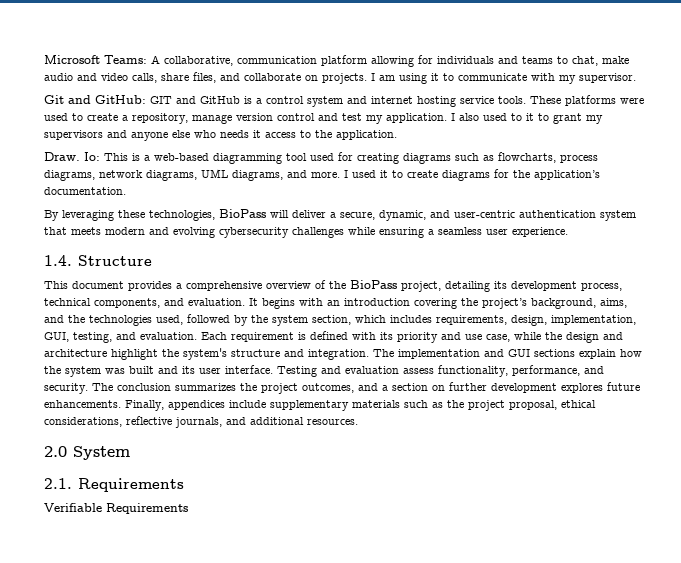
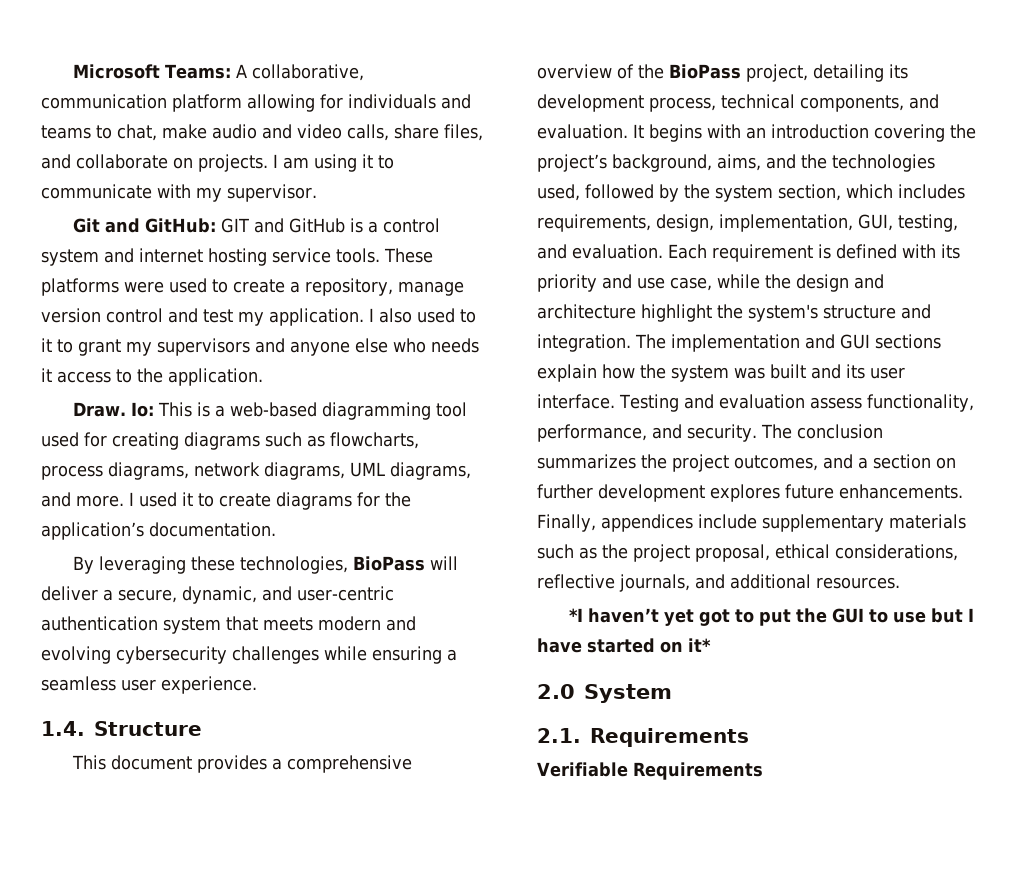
(358, 422) none -> [569,608,975,626] [537,638,711,653] // *I haven’t yet got to put the GUI to use but I have started on it*

